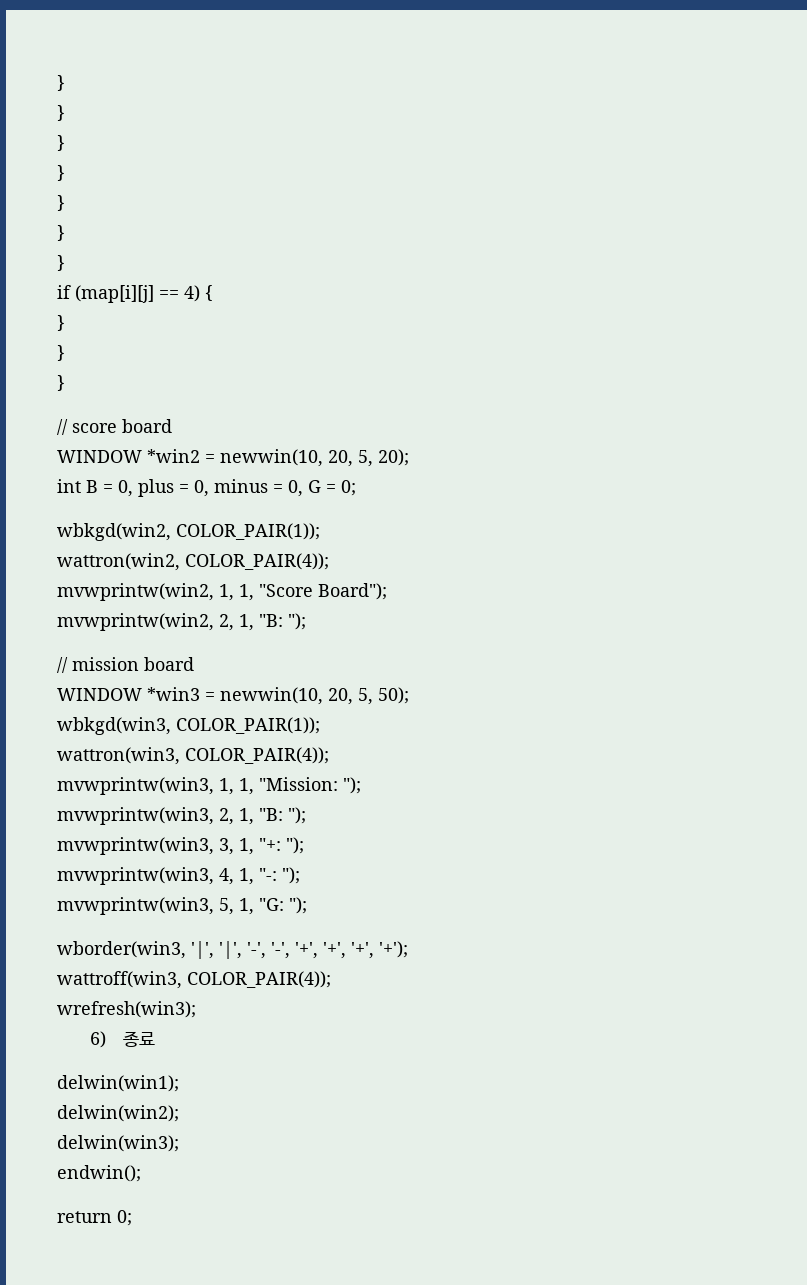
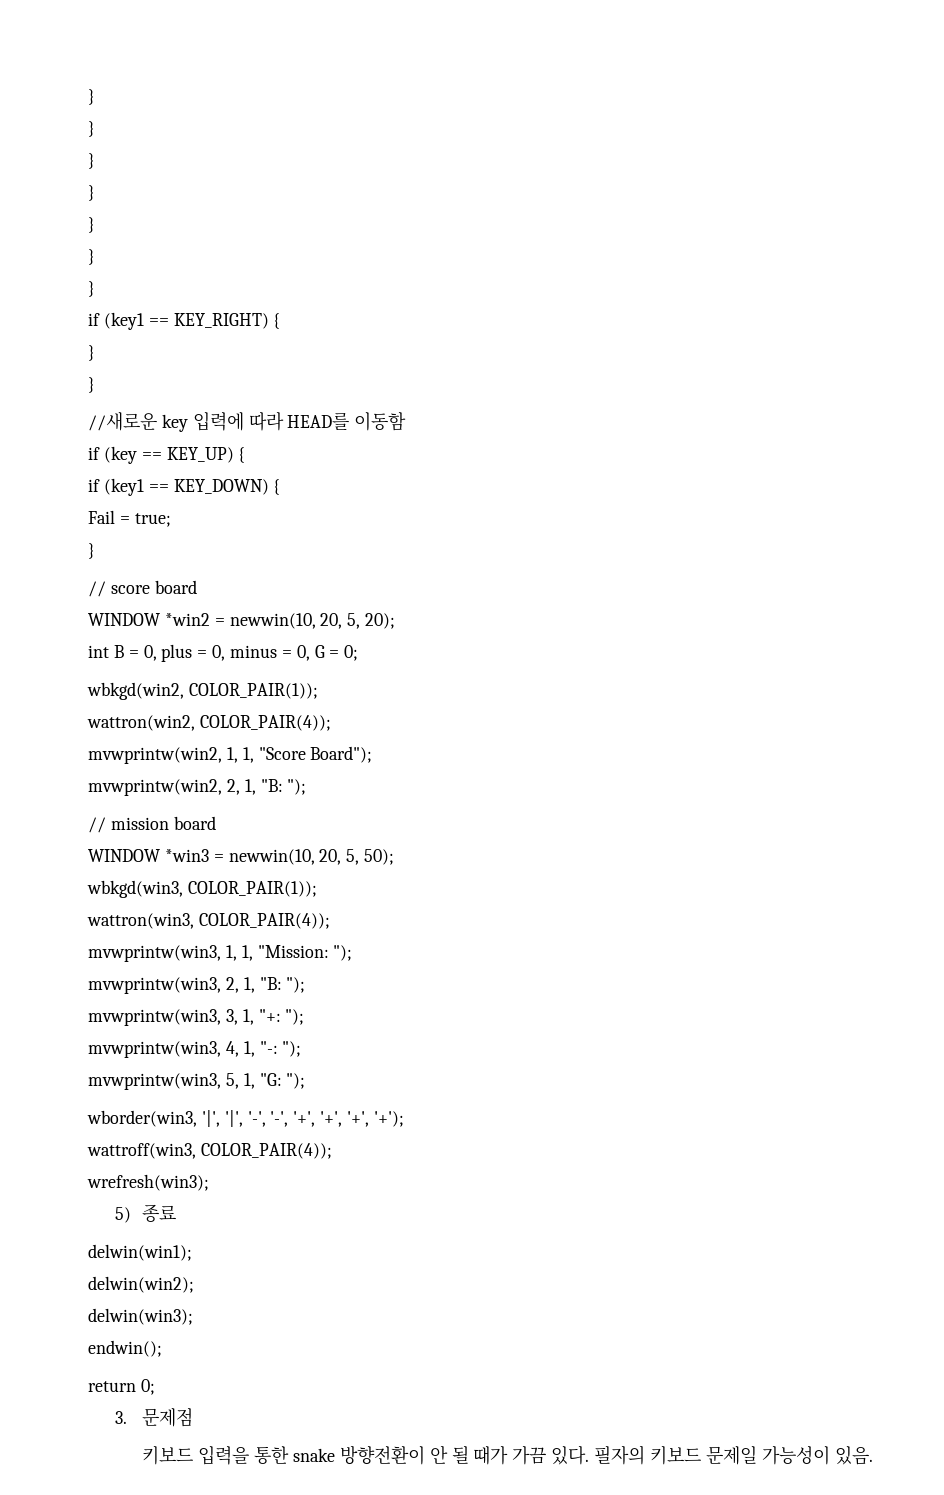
[75,285,200,303] (map[i][j] == 4) -> [103,312,269,330] (key1 == KEY_RIGHT)
(65, 353) none -> [88,412,407,432] [88,446,246,464] [88,478,281,496] [88,510,171,527] // //새로운 key 입력에 따라 HEAD를 이동함 // if (key == KEY_UP) { // if (key1 == KEY_DOWN) { // Fail = true;
[89,1031,106,1048] 6) -> [115,1207,132,1223] 5)
(132, 1218) none -> [115,1408,194,1427] [142,1445,873,1465] // 3. 문제점 // 키보드 입력을 통한 snake 방향전환이 안 될 때가 가끔 있다. 필자의 키보드 문제일 가능성이 있음.

